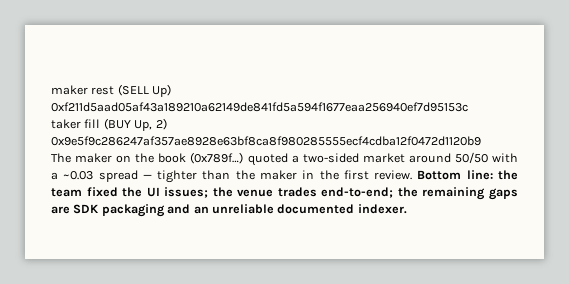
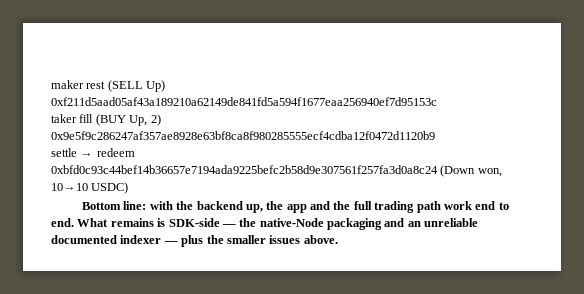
[51,152,518,166] [51,170,518,183] [51,187,518,200] [51,204,100,214] The maker on the book (0x789f…) quoted a two-sided market around 50/50 with a ~0.03 spread — tighter than the maker in the first review. Bottom line: the team fixed the UI issues; the venue trades end-to-end; the remaining gaps are SDK -> [51,148,135,157] [51,165,502,177] [51,182,129,194] [82,201,509,213] [51,218,324,227] settle → redeem 0xbfd0c93c44bef14b36657e7194ada9225befc2b58d9e307561f257fa3d0a8c24 (Down won, 10→10 USDC) // Bottom line: with the backend up, the app and the full trading path work end to end. What remains is SDK-side — the native-Node
[357,204,407,214] indexer. -> [120,235,338,247] indexer — plus the smaller issues above.

